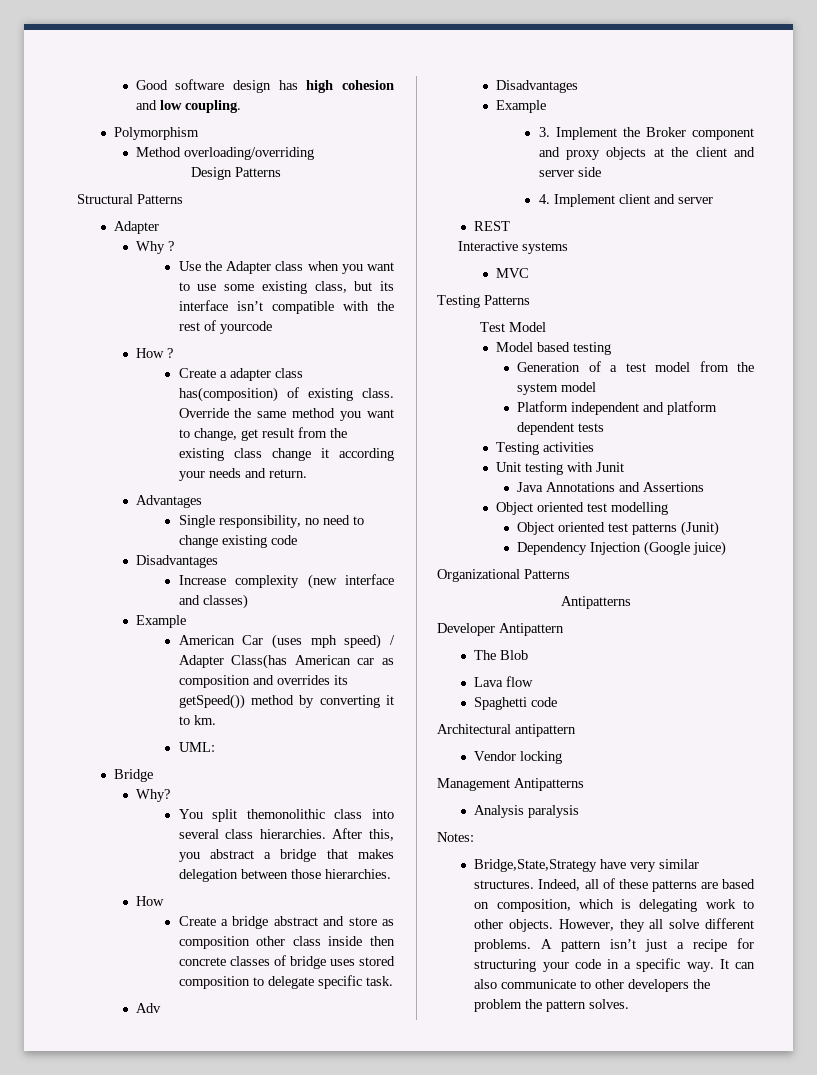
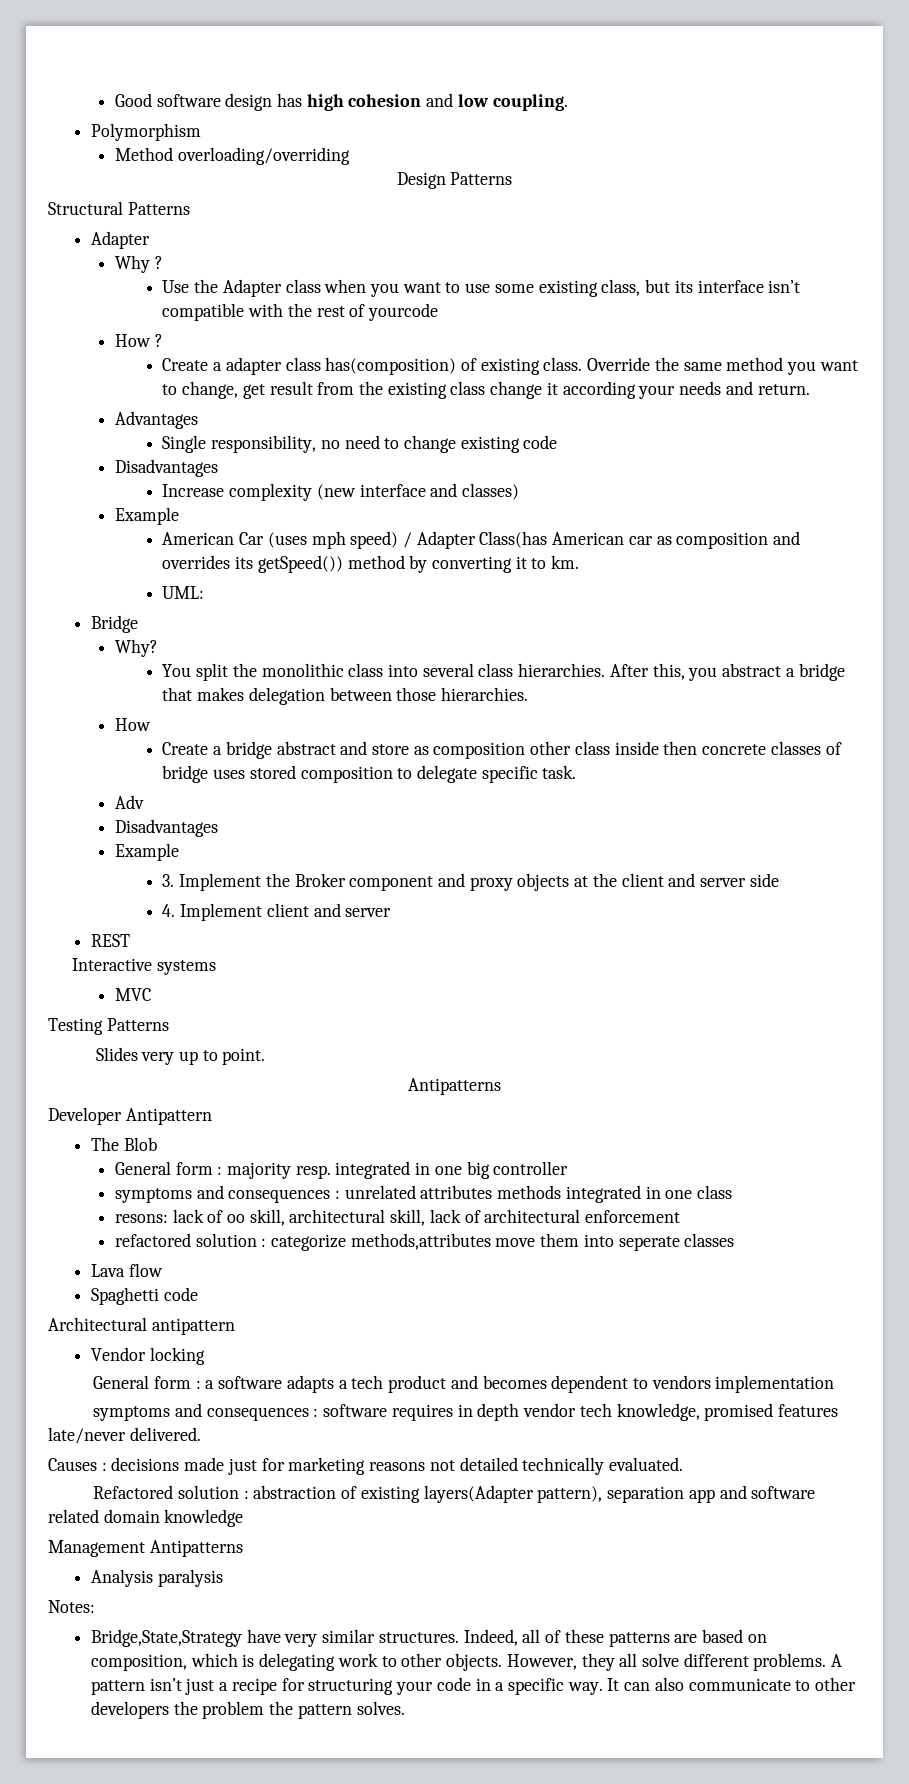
[246,809,325,819] themonolithic -> [232,663,344,677] the monolithic
[479,322,546,332] [495,342,611,355] [517,361,754,372] [517,382,597,395] [517,401,718,415] [517,422,605,435] [495,442,594,455] [495,462,624,475] [517,482,705,492] [495,502,668,515] [517,521,720,536] [517,541,727,556] [437,569,570,582] Test Model // Model based testing // Generation of a test model from the system model // Platform independent and platform dependent tests // Testing activities // Unit testing with Junit // Java Annotations and Assertions // Object oriented test modelling // Object oriented test patterns (Junit) // Dependency Injection (Google juice) // Organizational Patterns -> [95,1047,266,1065] Slides very up to point.
(529, 655) none -> [114,1161,569,1179] [114,1185,733,1203] [114,1209,681,1226] [114,1233,735,1251] // General form : majority resp. integrated in one big controller // symptoms and consequences : unrelated attributes methods integrated in one class // resons: lack of oo skill, architectural skill, lack of architectural enforcement // refactored solution : categorize methods,attributes move them into seperate classes
(563, 757) none -> [93,1375,835,1393] [93,1403,838,1421] [48,1427,201,1444] [48,1457,683,1475] [93,1485,816,1503] [48,1509,244,1527] // General form : a software adapts a tech product and becomes dependent to vendors implementation // symptoms and consequences : software requires in depth vendor tech knowledge, promised features late/never delivered. // Causes : decisions made just for marketing reasons not detailed technically evaluated. // Refactored solution : abstraction of existing layers(Adapter pattern), separation app and software related domain knowledge

